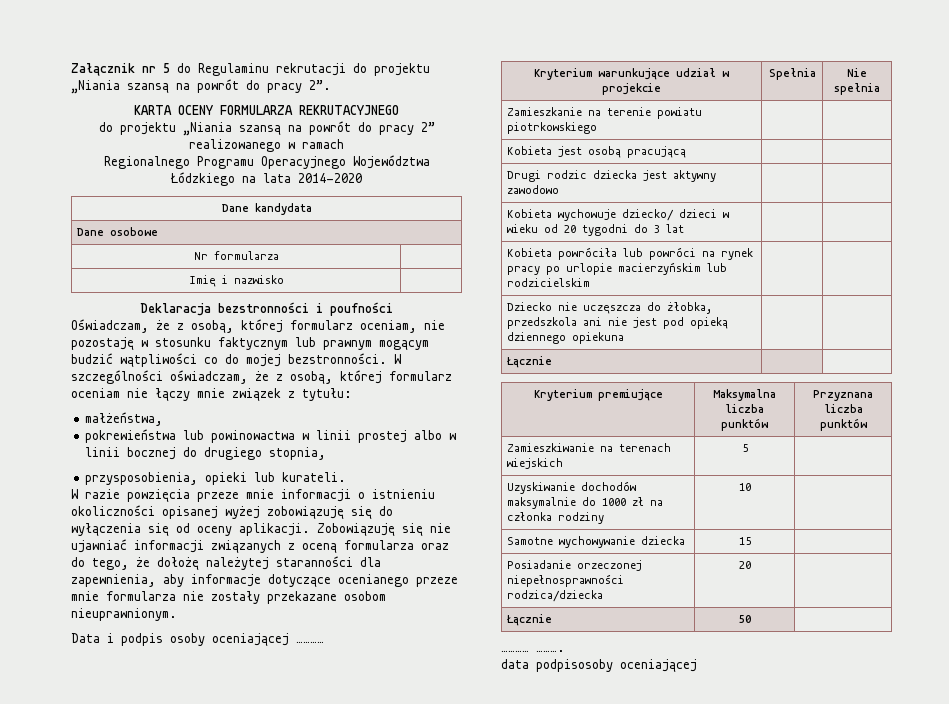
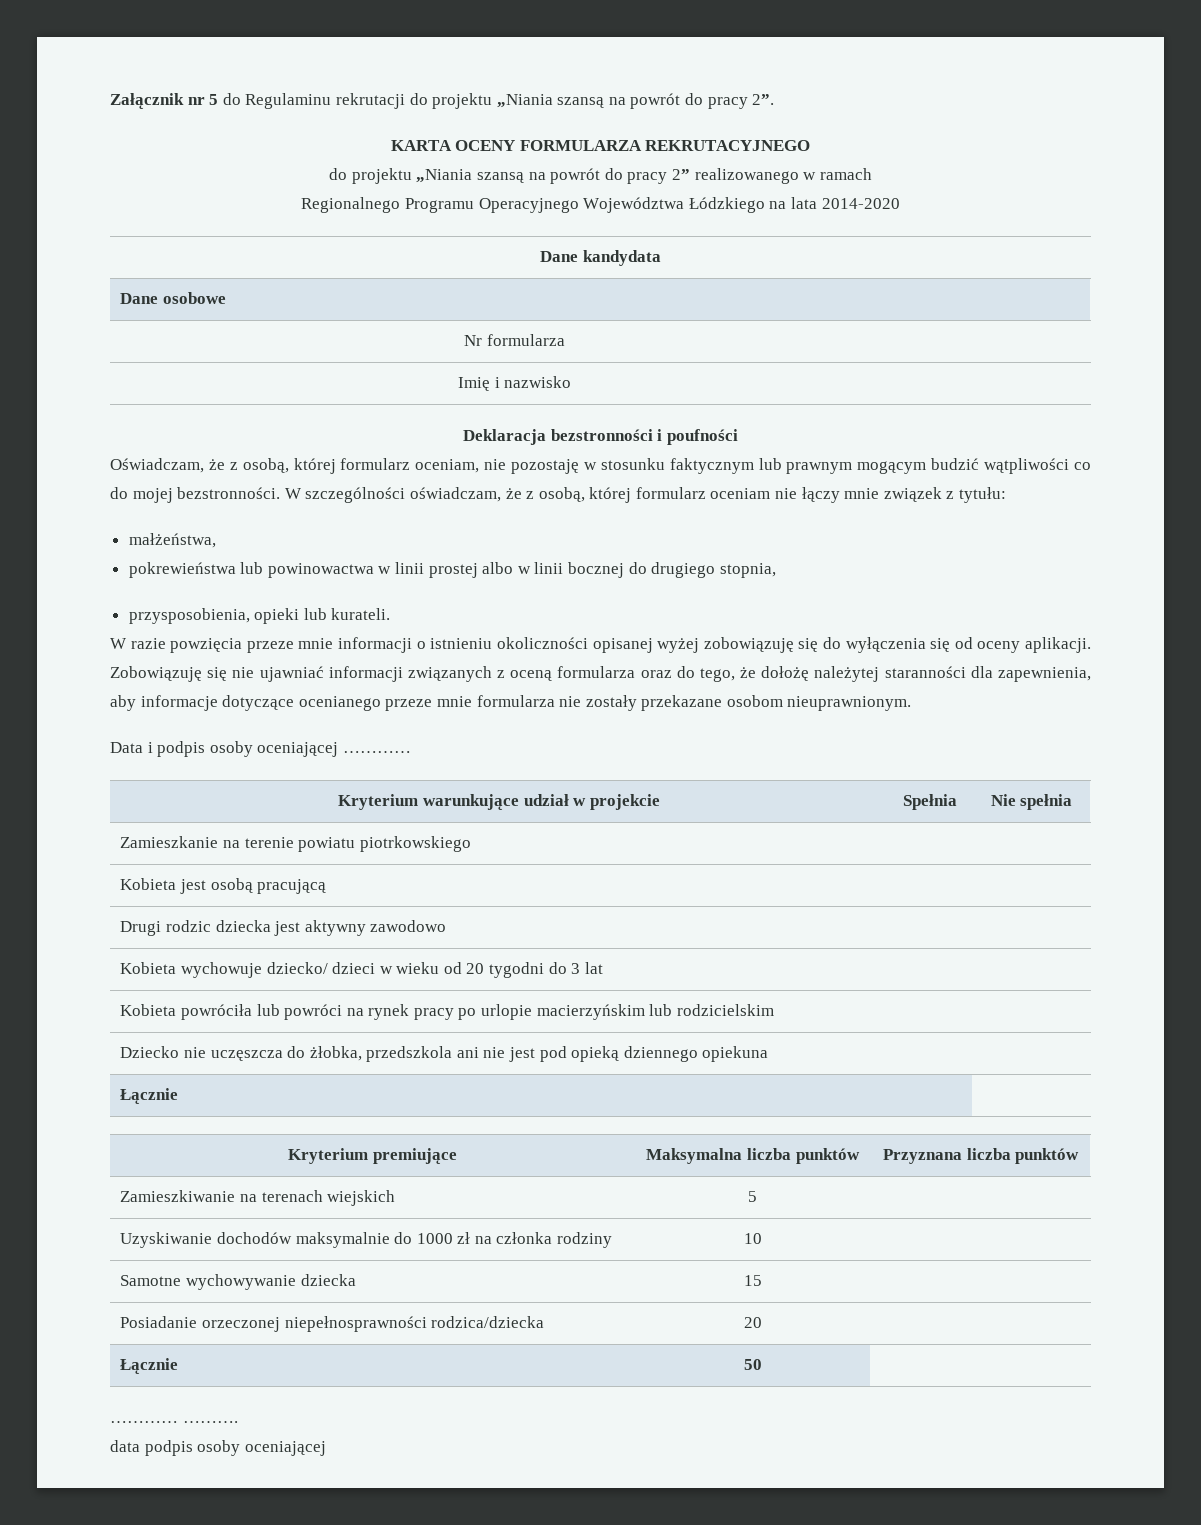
[536,659,613,672] podpisosoby -> [144,1440,241,1456] podpis osoby

